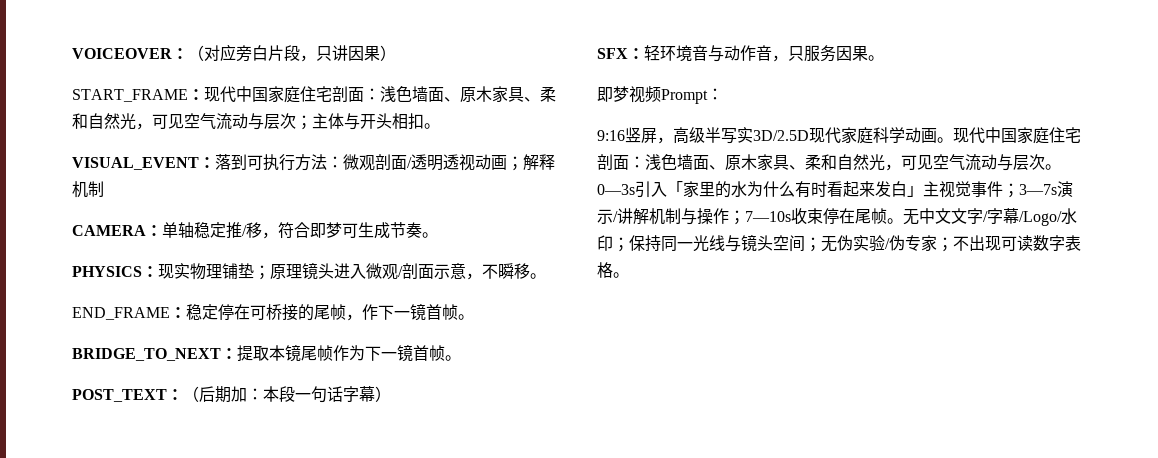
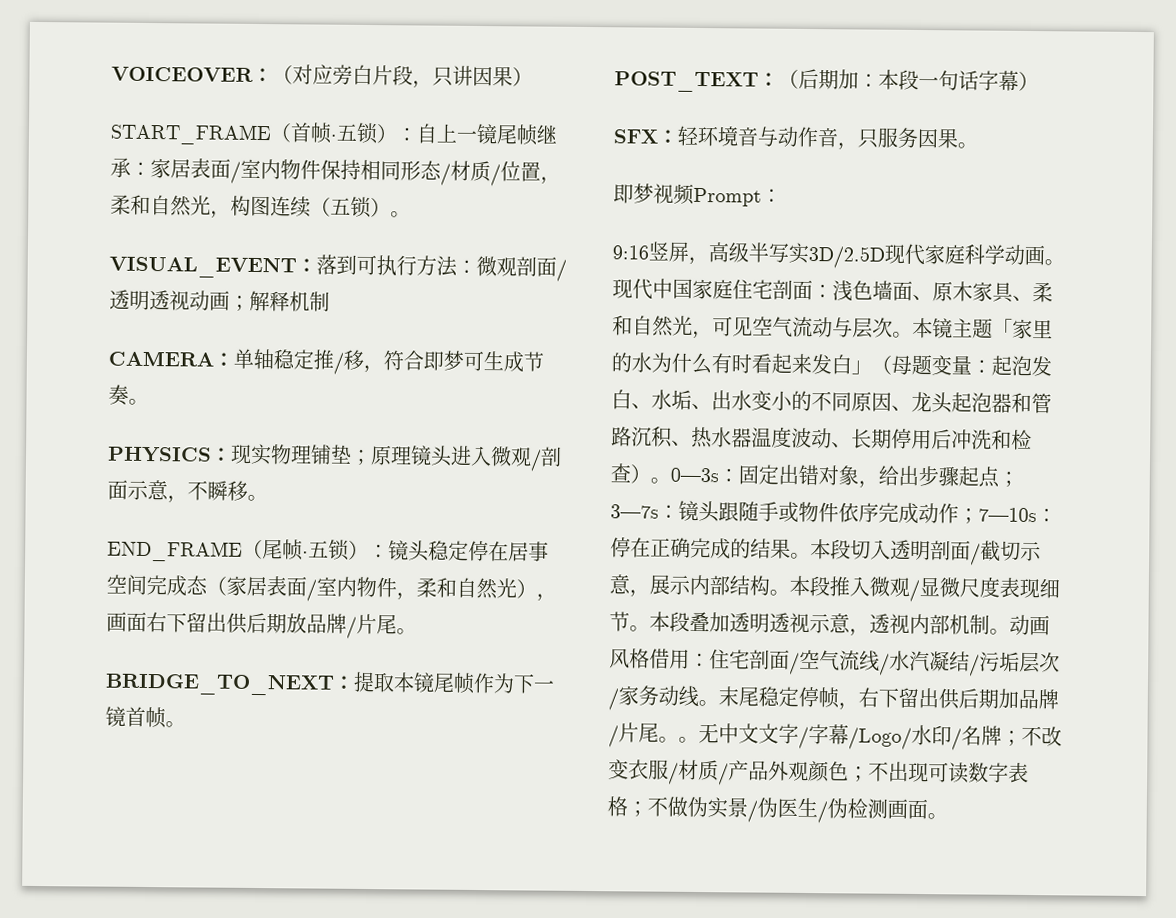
[188,86,556,103] [72,113,424,130] ：现代中国家庭住宅剖面：浅色墙面、原木家具、柔和自然光，可见空气流动与层次；主体与开头相扣 -> [270,122,558,146] [110,157,561,187] [110,194,391,219] （首帧·五锁）：自上一镜尾帧继承：家居表面/室内物件保持相同形态/材质/位置，柔和自然光，构图连续（五锁）
[170,303,458,321] ：稳定停在可桥接的尾帧，作下一镜首帧 -> [242,539,549,562] [106,574,557,602] [106,611,397,639] （尾帧·五锁）：镜头稳定停在居事空间完成态（家居表面/室内物件，柔和自然光），画面右下留出供后期放品牌/片尾
[597,181,667,198] 0—3s引入 -> [912,317,993,339] 本镜主题
[923,181,1073,198] [597,208,887,225] 主视觉事件；3—7s演示/讲解机制与操作；7—10s收束停在尾帧 -> [871,354,1052,377] [611,389,1052,414] [611,426,1032,451] [610,463,1019,489] [610,500,1057,525] [610,537,1042,566] [609,574,1060,603] [609,611,1050,637] [609,648,1060,677] [608,685,1059,711] [608,722,679,748] （母题变量：起泡发白、水垢、出水变小的不同原因、龙头起泡器和管路沉积、热水器温度波动、长期停用后冲洗和检查）。0—3s：固定出错对象，给出步骤起点；3—7s：镜头跟随手或物件依序完成动作；7—10s：停在正确完成的结果。本段切入透明剖面/截切示意，展示内部结构。本段推入微观/显微尺度表现细节。本段叠加透明透视示意，透视内部机制。动画风格借用：住宅剖面/空气流线/水汽凝结/污垢层次/家务动线。末尾稳定停帧，右下留出供后期加品牌/片尾。
[613,234,937,252] ；保持同一光线与镜头空间；无伪实验/伪专家 -> [951,725,1062,751] [608,759,849,786] /名牌；不改变衣服/材质/产品外观颜色
(613, 270) none -> [627,796,928,824] ；不做伪实景/伪医生/伪检测画面

